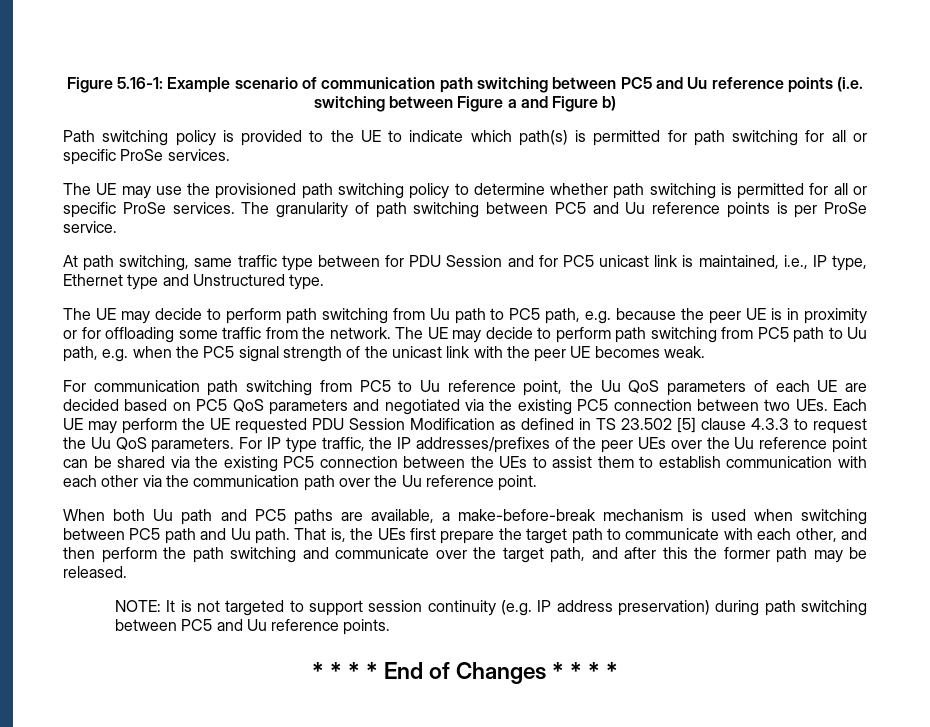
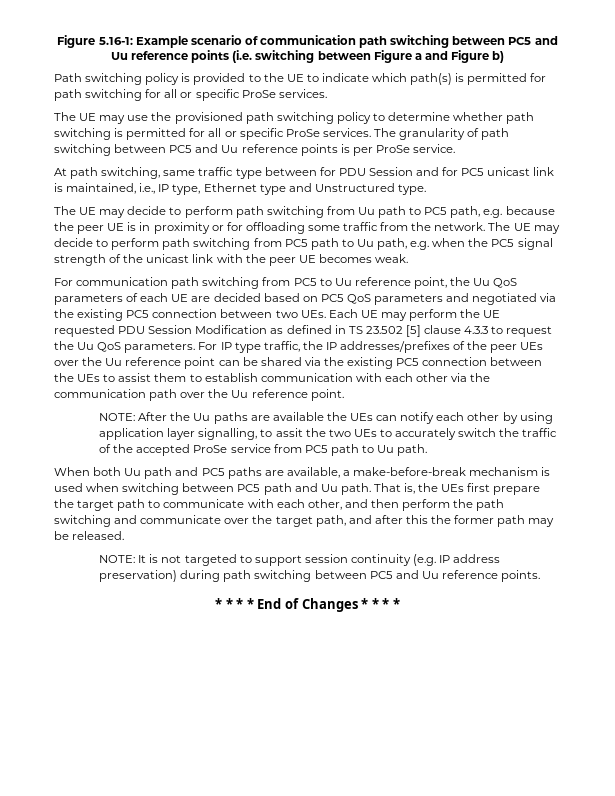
(538, 483) none -> [99,412,553,424] [99,428,558,440] [99,444,428,456] // NOTE: After the Uu paths are available the UEs can notify each other by using application layer signalling, to assit the two UEs to accurately switch the traffic of the accepted ProSe service from PC5 path to Uu path.

